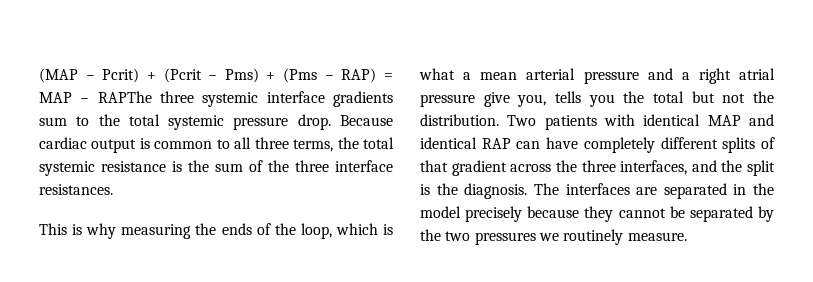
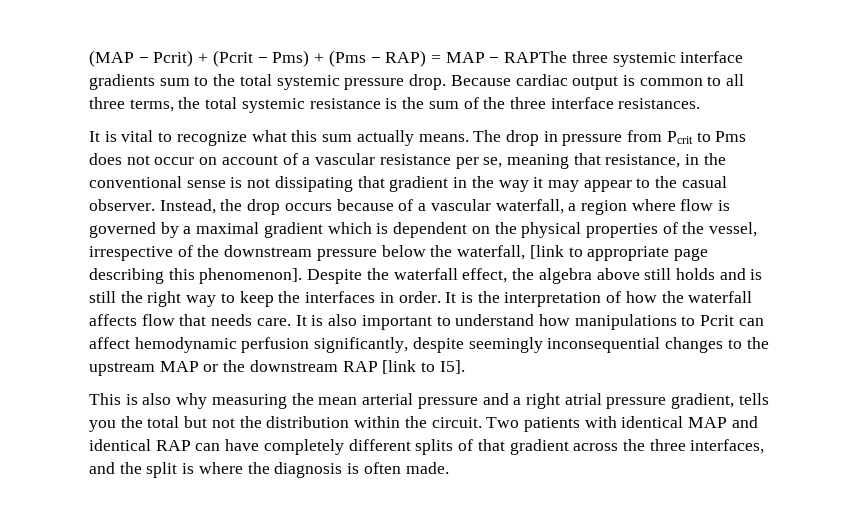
(113, 189) none -> [89,130,747,146] [89,153,726,169] [89,176,727,192] [89,199,731,215] [89,222,758,238] [89,245,708,261] [89,268,763,284] [89,291,753,307] [89,314,764,330] [89,337,769,353] [89,360,465,376] // It is vital to recognize what this sum actually means. The drop in pressure from Pcrit to Pms does not occur on account of a vascular resistance per se, meaning that resistance, in the conventional sense is not dissipating that gradient in the way it may appear to the casual observer. Instead, the drop occurs because of a vascular waterfall, a region where flow is governed by a maximal gradient which is dependent on the physical properties of the vessel, irrespective of the downstream pressure below the waterfall, [link to appropriate page describing this phenomenon]. Despite the waterfall effect, the algebra above still holds and is still the right way to keep the interfaces in order. It is the interpretation of how the waterfall affects flow that needs care. It is also important to understand how manipulations to Pcrit can affect hemodynamic perfusion significantly, despite seemingly inconsequential changes to the upstream MAP or the downstream RAP [link to I5].
(83, 229) none -> [142,393,172,405] also
[221,223,394,239] [419,68,472,80] ends of the loop, which is what a -> (314, 399) none
[483,92,547,107] give you, -> [671,393,735,409] gradient,
[420,114,499,126] distribution. -> [266,416,482,428] distribution within the circuit.
[436,183,774,199] [420,206,774,222] [420,229,687,245] the diagnosis. The interfaces are separated in the model precisely because they cannot be separated by the two pressures we routinely measure. -> [198,462,449,478] where the diagnosis is often made.

